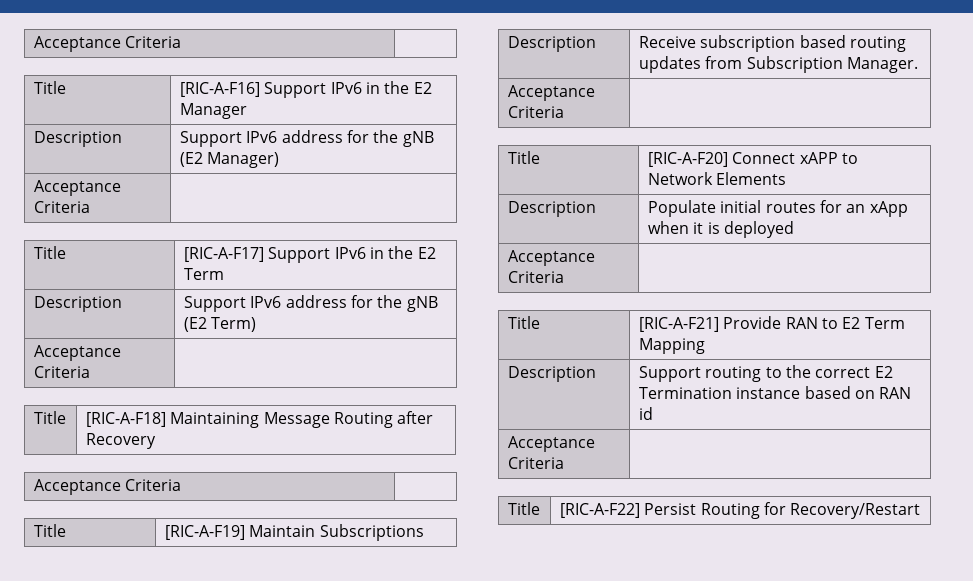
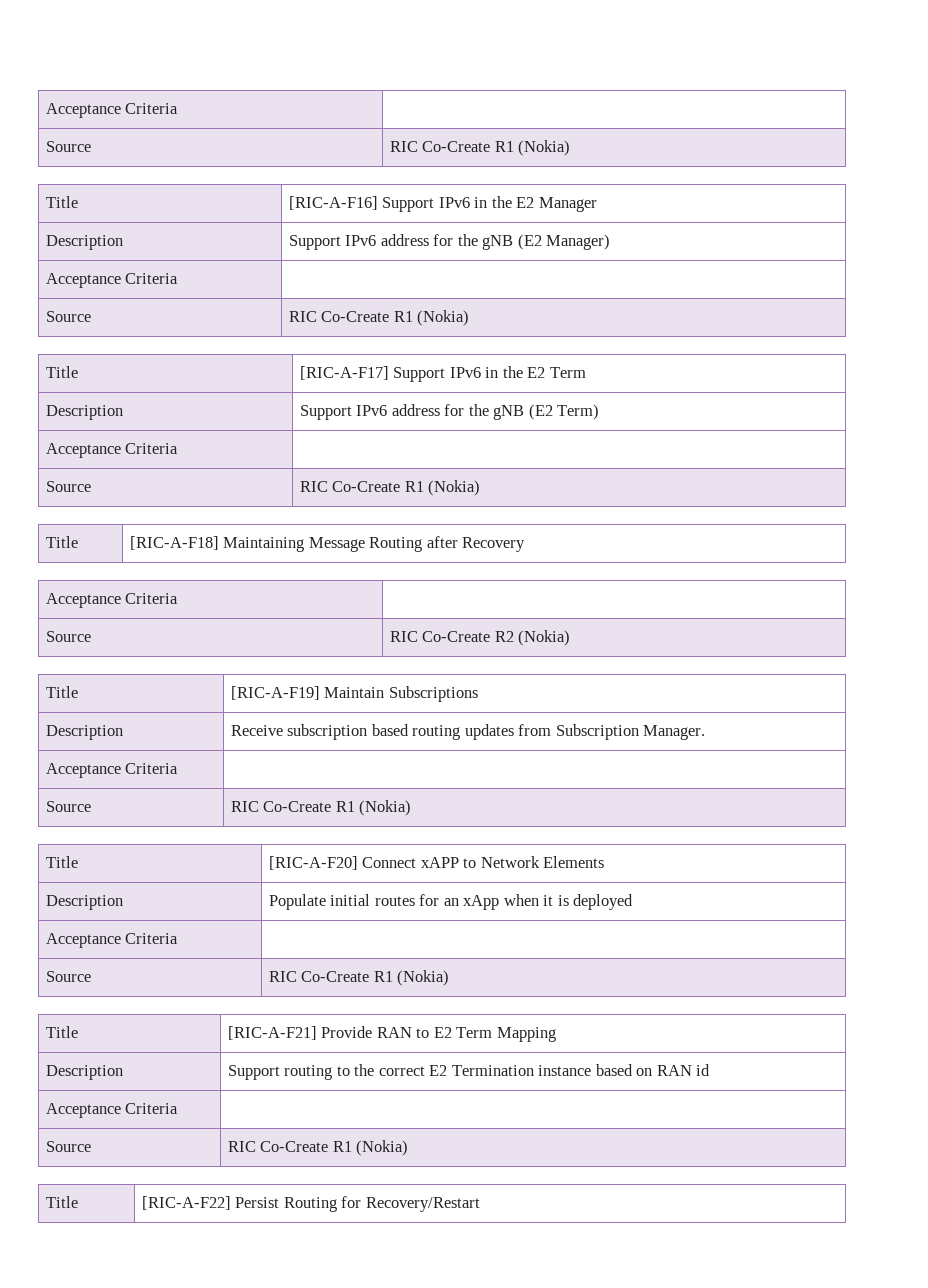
[33,36,182,52] Acceptance Criteria | -> [45,103,179,118] [45,141,91,152] [389,140,571,156] Acceptance Criteria | // Source | RIC Co-Create R1 (Nokia)
(90, 207) none -> [45,311,91,322] [288,310,470,326] // Source | RIC Co-Create R1 (Nokia)
(90, 372) none -> [45,481,91,492] [299,480,481,496] // Source | RIC Co-Create R1 (Nokia)
(182, 485) none -> [45,631,91,642] [389,630,571,646] // Source | RIC Co-Create R2 (Nokia)
(564, 112) none -> [45,801,91,812] [230,800,412,816] // Source | RIC Co-Create R1 (Nokia)
(564, 277) none -> [45,971,91,982] [268,970,450,986] // Source | RIC Co-Create R1 (Nokia)
(564, 463) none -> [45,1141,91,1152] [227,1140,409,1156] // Source | RIC Co-Create R1 (Nokia)

